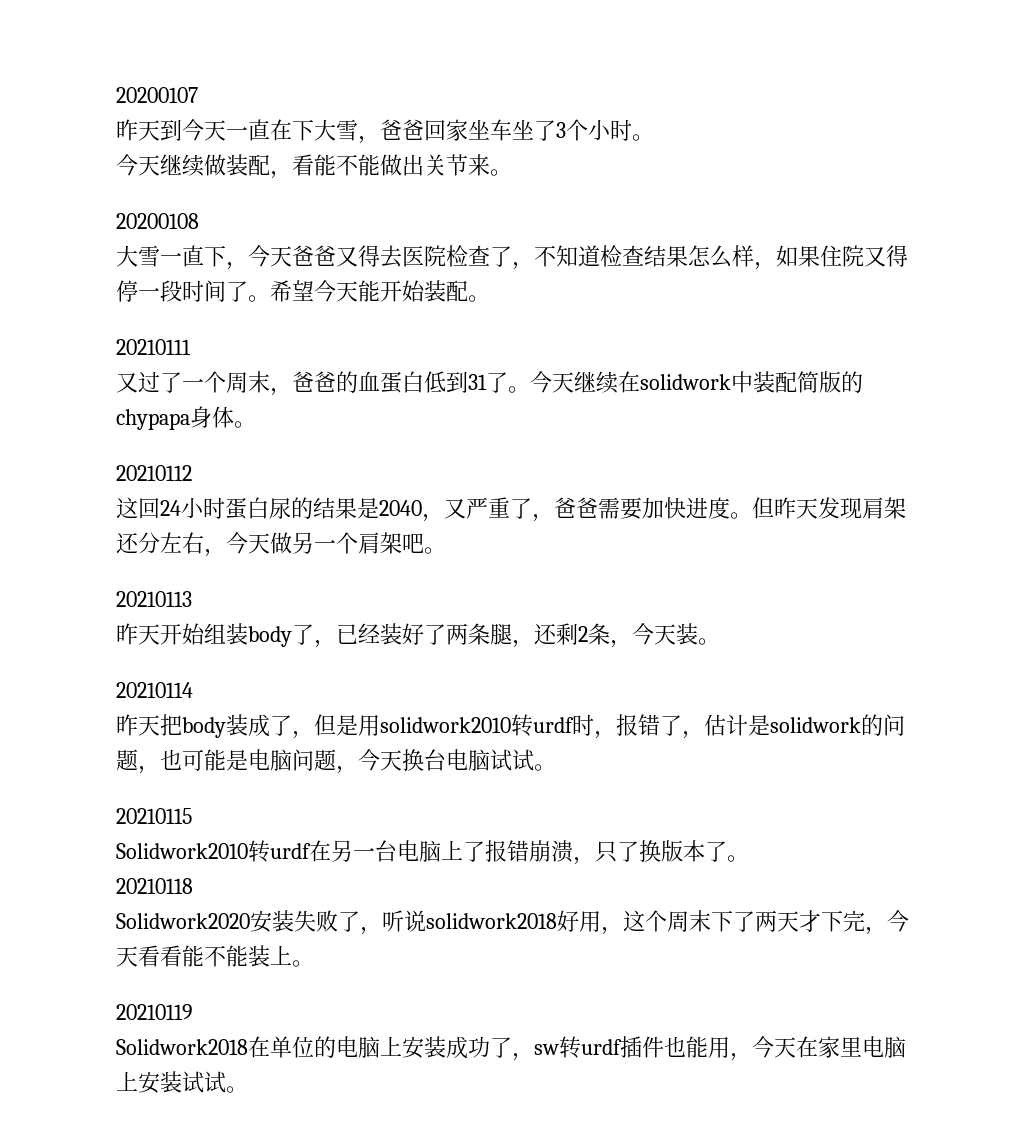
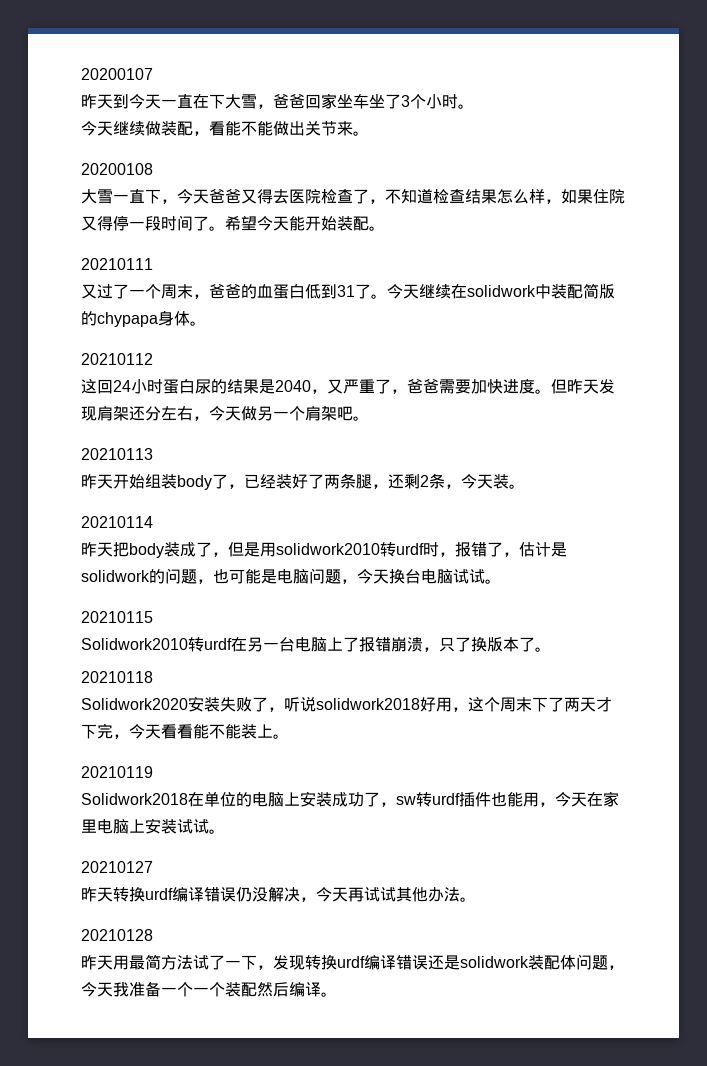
(248, 1089) none -> [81,861,153,873] [81,887,476,902] [81,929,153,941] [81,954,624,970] [81,981,337,997] // 20210127 // 昨天转换urdf编译错误仍没解决，今天再试试其他办法。 // 20210128 // 昨天用最简方法试了一下，发现转换urdf编译错误还是solidwork装配体问题，今天我准备一个一个装配然后编译。

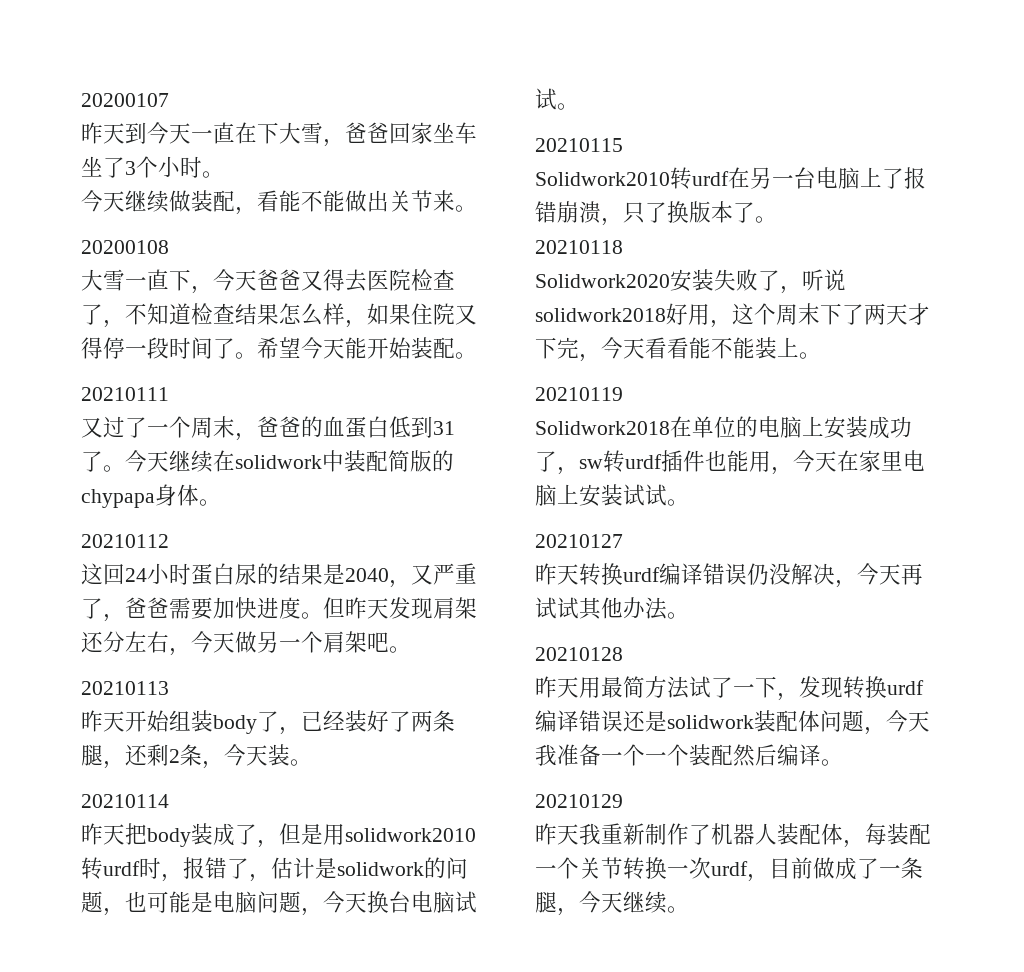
(337, 994) none -> [535,794,623,808] [535,823,931,848] [535,857,923,882] [535,891,689,916] // 20210129 // 昨天我重新制作了机器人装配体，每装配一个关节转换一次urdf，目前做成了一条腿，今天继续。

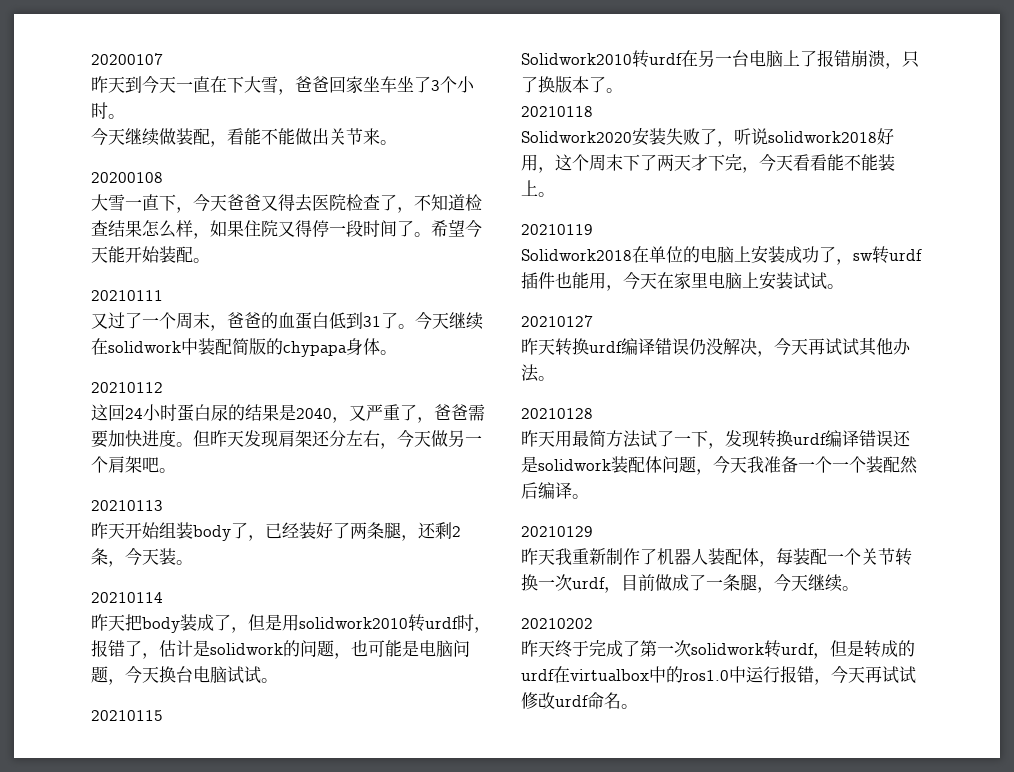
(689, 909) none -> [521,618,593,629] [521,640,915,659] [521,665,916,685] [521,692,638,709] // 20210202 // 昨天终于完成了第一次solidwork转urdf，但是转成的urdf在virtualbox中的ros1.0中运行报错，今天再试试修改urdf命名。

